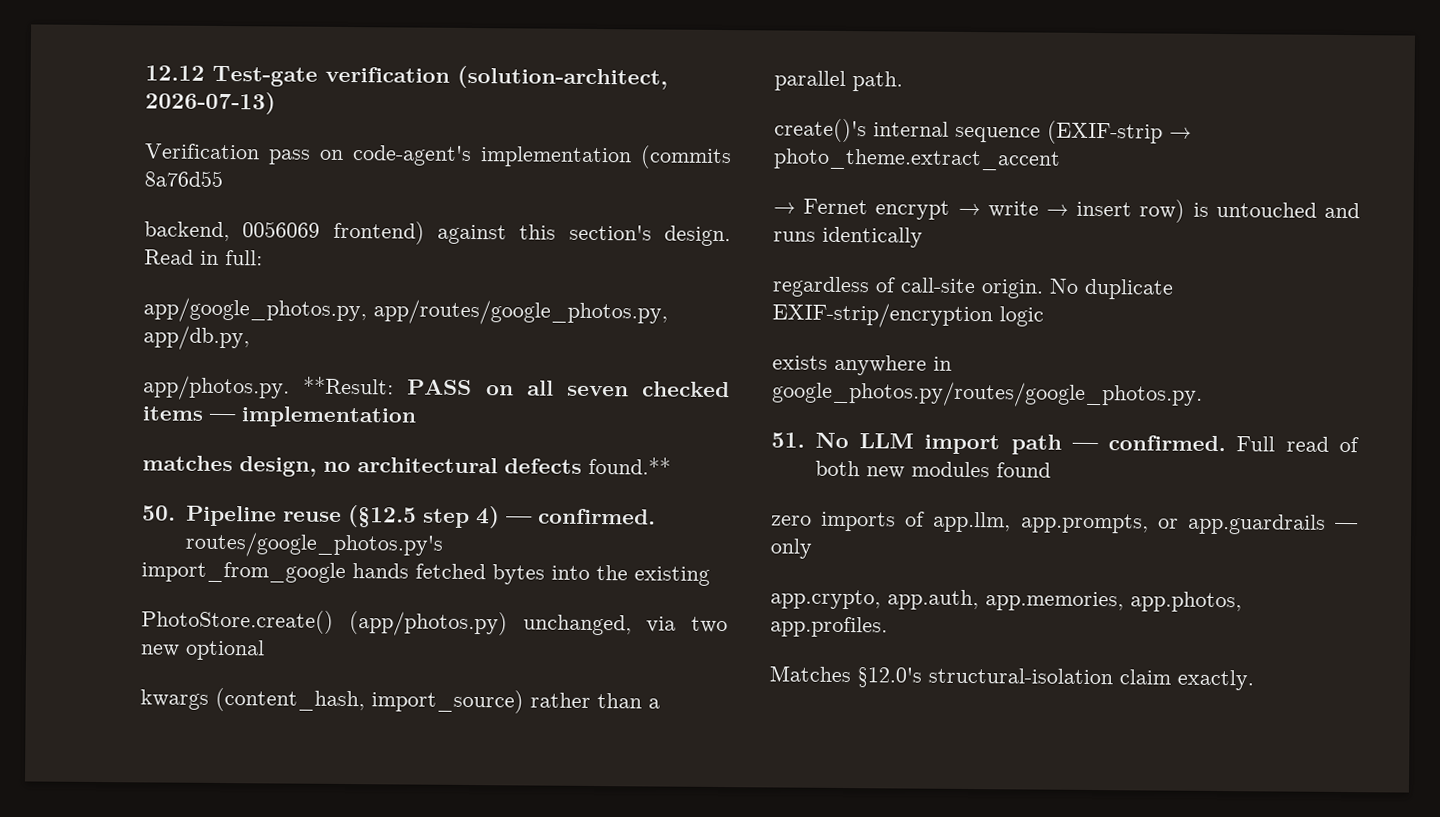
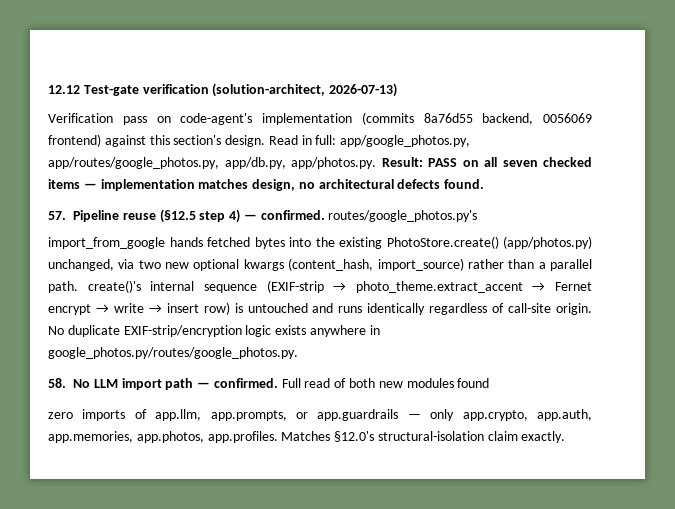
(223, 179) // -> (473, 118) none
(263, 258) // -> (337, 140) none
[143,375,395,401] // app/photos.py. **Result: -> [291,157,423,169] app/photos.py. Result:
(416, 417) // -> (195, 185) none
[588,456,671,475] [142,505,176,521] found.** // 50. -> [444,179,485,189] [48,211,66,220] found. // 57.
(710, 576) // -> (382, 243) none
(265, 650) // -> (240, 265) none
(903, 81) // -> (78, 287) none
(1061, 159) // -> (523, 287) none
(923, 237) // -> (426, 309) none
(1044, 316) // -> (272, 331) none
[771,432,805,448] 51. -> [48,378,66,388] 58.
(812, 548) // -> (455, 415) none
(888, 627) // -> (278, 437) none

